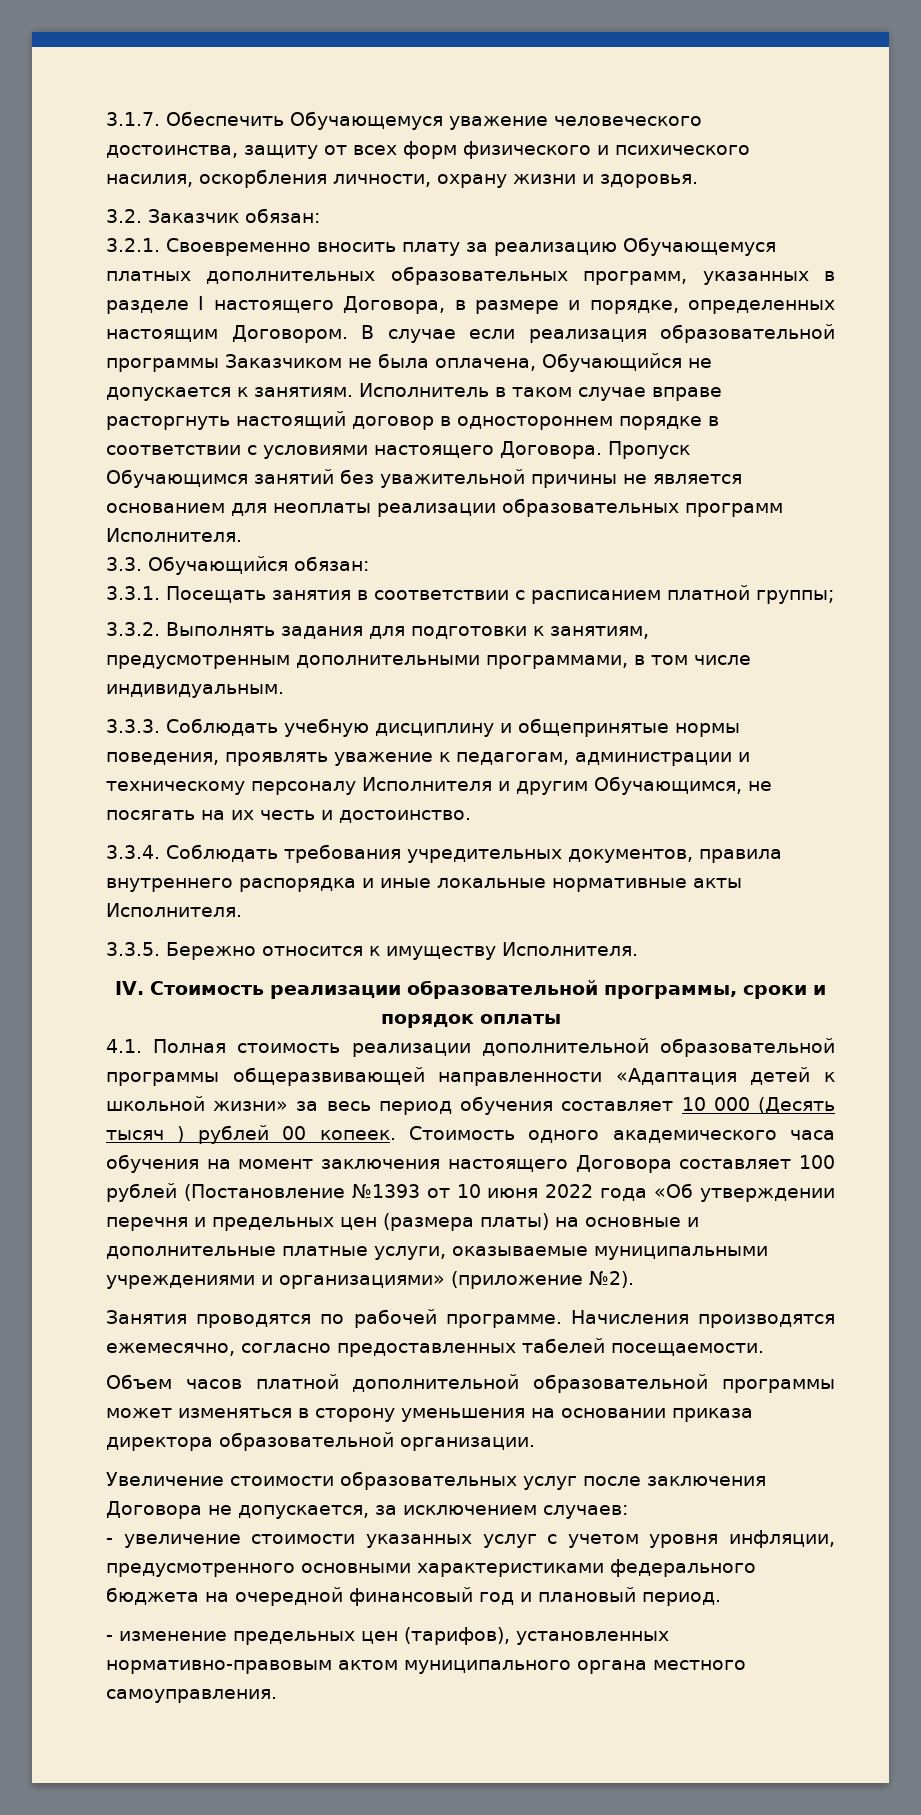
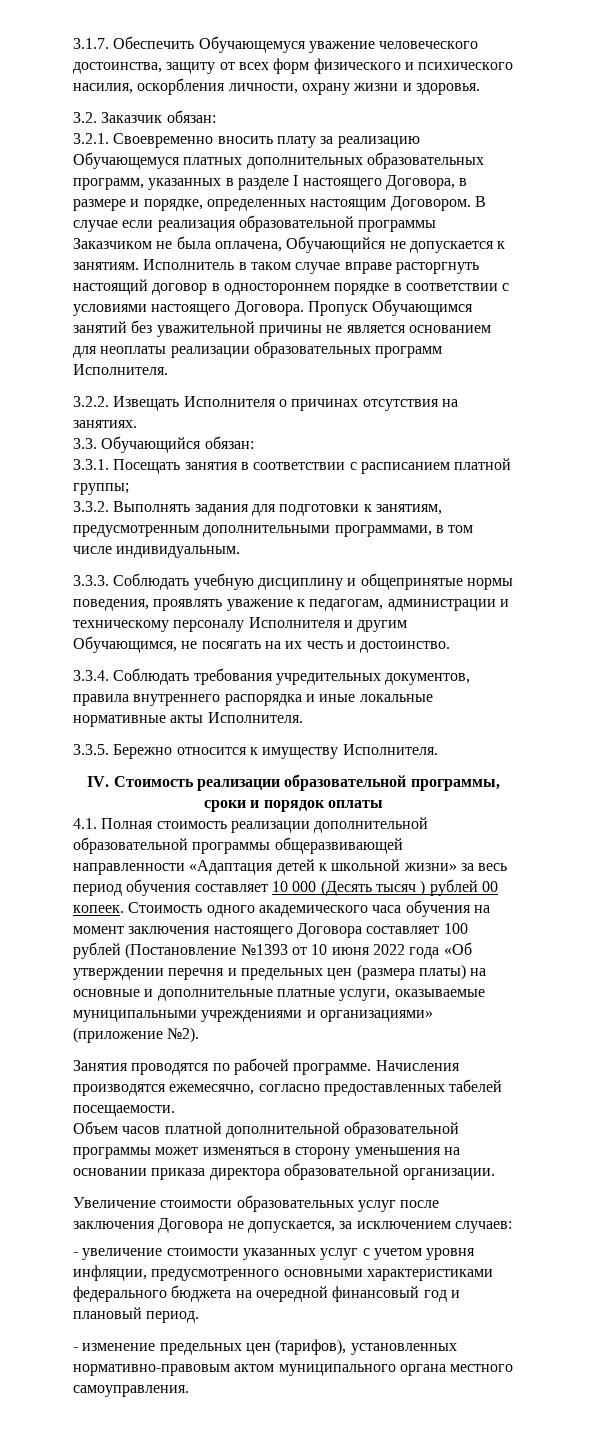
(242, 535) none -> [73,396,458,411] [73,420,137,428] // 3.2.2. Извещать Исполнителя о причинах отсутствия на занятиях.

